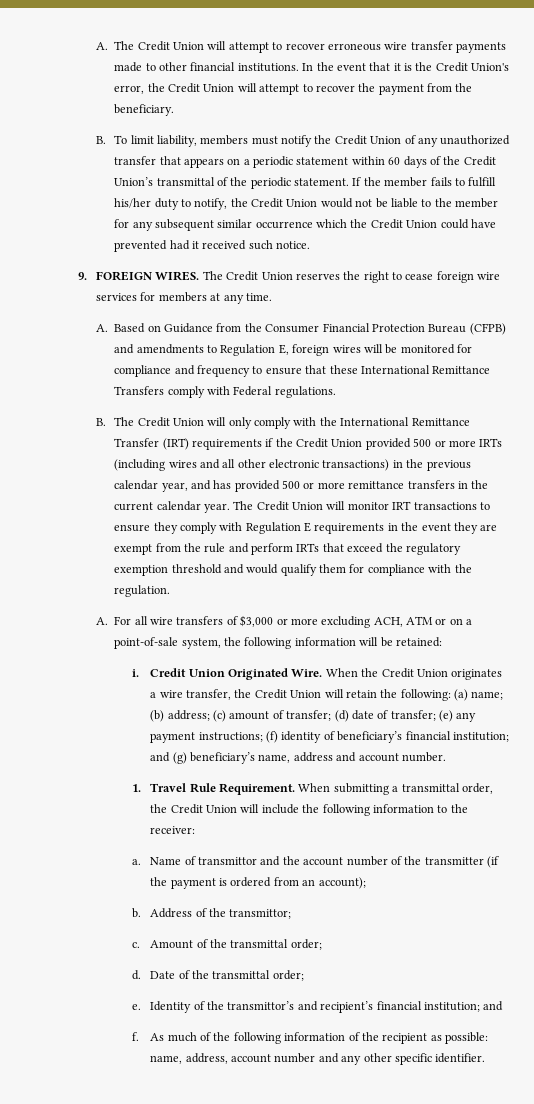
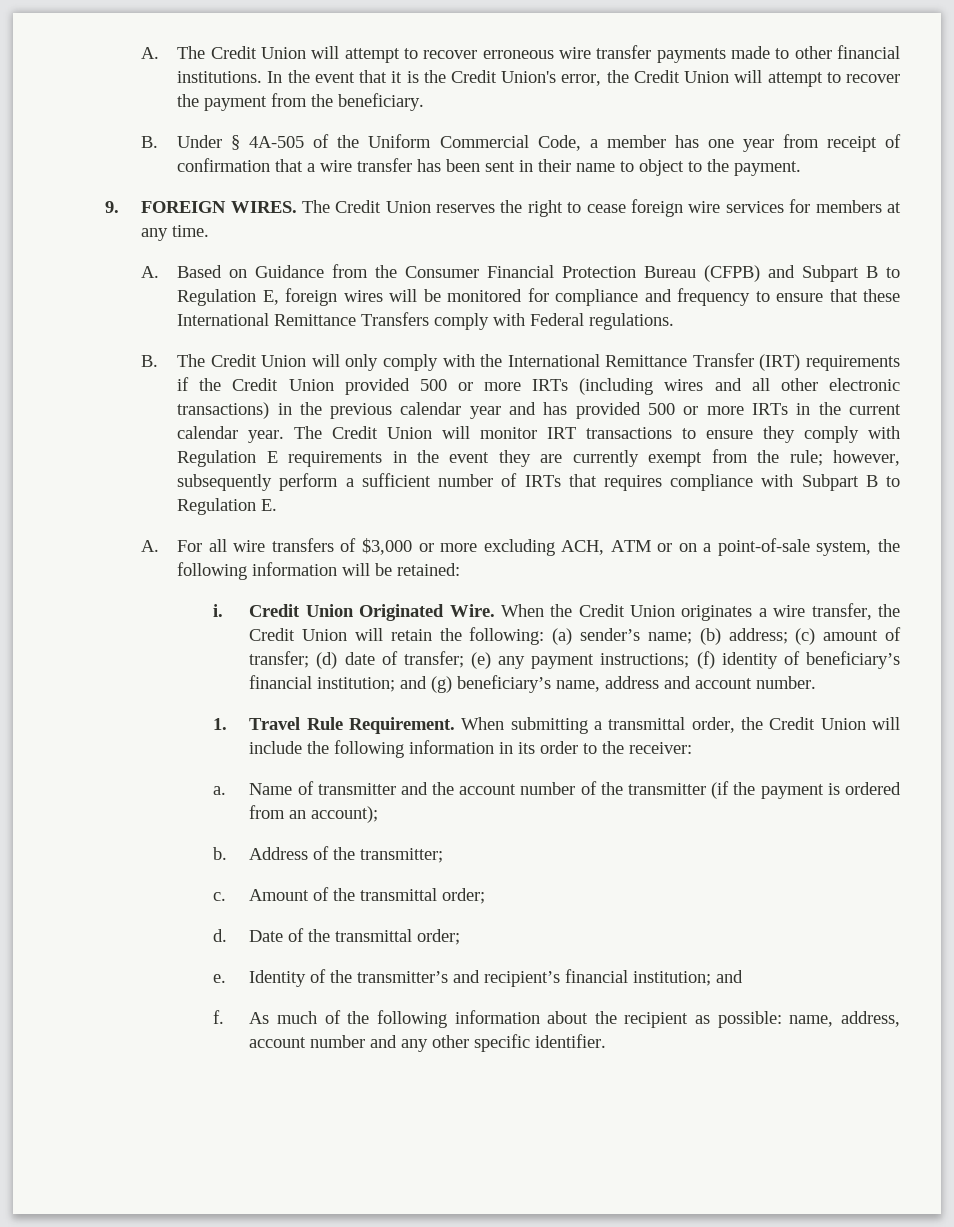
[114,135,511,147] [114,156,496,168] [114,177,497,189] [114,198,499,210] [114,219,496,231] [114,240,311,252] To limit liability, members must notify the Credit Union of any unauthorized transfer that appears on a periodic statement within 60 days of the Credit Union’s transmittal of the periodic statement. If the member fails to fulfill his/her duty to notify, the Credit Union would not be liable to the member for any subsequent similar occurrence which the Credit Union could have prevented had it received such notice. -> [177,134,901,152] [177,158,802,176] Under § 4A-505 of the Uniform Commercial Code, a member has one year from receipt of confirmation that a wire transfer has been sent in their name to object to the payment.
[136,344,204,354] amendments -> [802,265,879,282] Subpart B
[161,482,188,492] year, -> [469,406,501,419] year
[348,480,455,489] remittance transfers -> [752,403,789,415] IRTs
(498, 527) none -> [572,450,639,467] currently
[204,543,461,555] [114,564,472,576] [114,585,171,597] rule and perform IRTs that exceed the regulatory exemption threshold and would qualify them for compliance with the regulation. -> [789,450,901,466] [177,473,900,491] [177,498,278,515] rule; however, subsequently perform a sufficient number of IRTs that requires compliance with Subpart B to Regulation E.
(469, 695) none -> [580,628,641,641] sender’s
(434, 808) none -> [499,741,579,754] in its order
[198,857,258,865] transmittor -> [317,783,396,795] transmitter
[229,909,292,919] transmittor; -> [360,848,444,863] transmitter;
[227,1001,295,1010] transmittor’s -> [357,971,449,983] transmitter’s
[348,1032,360,1041] of -> [547,1011,589,1024] about

